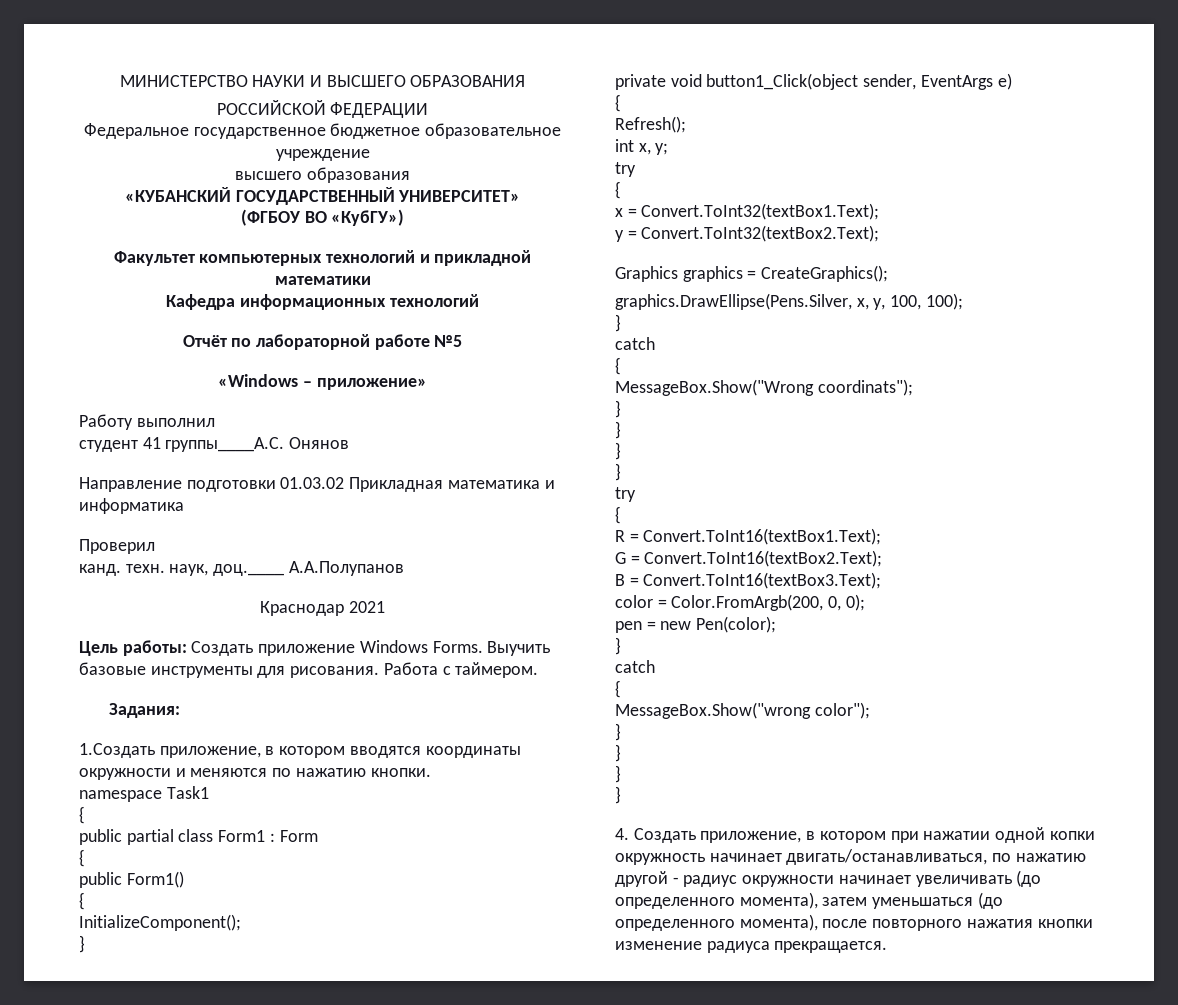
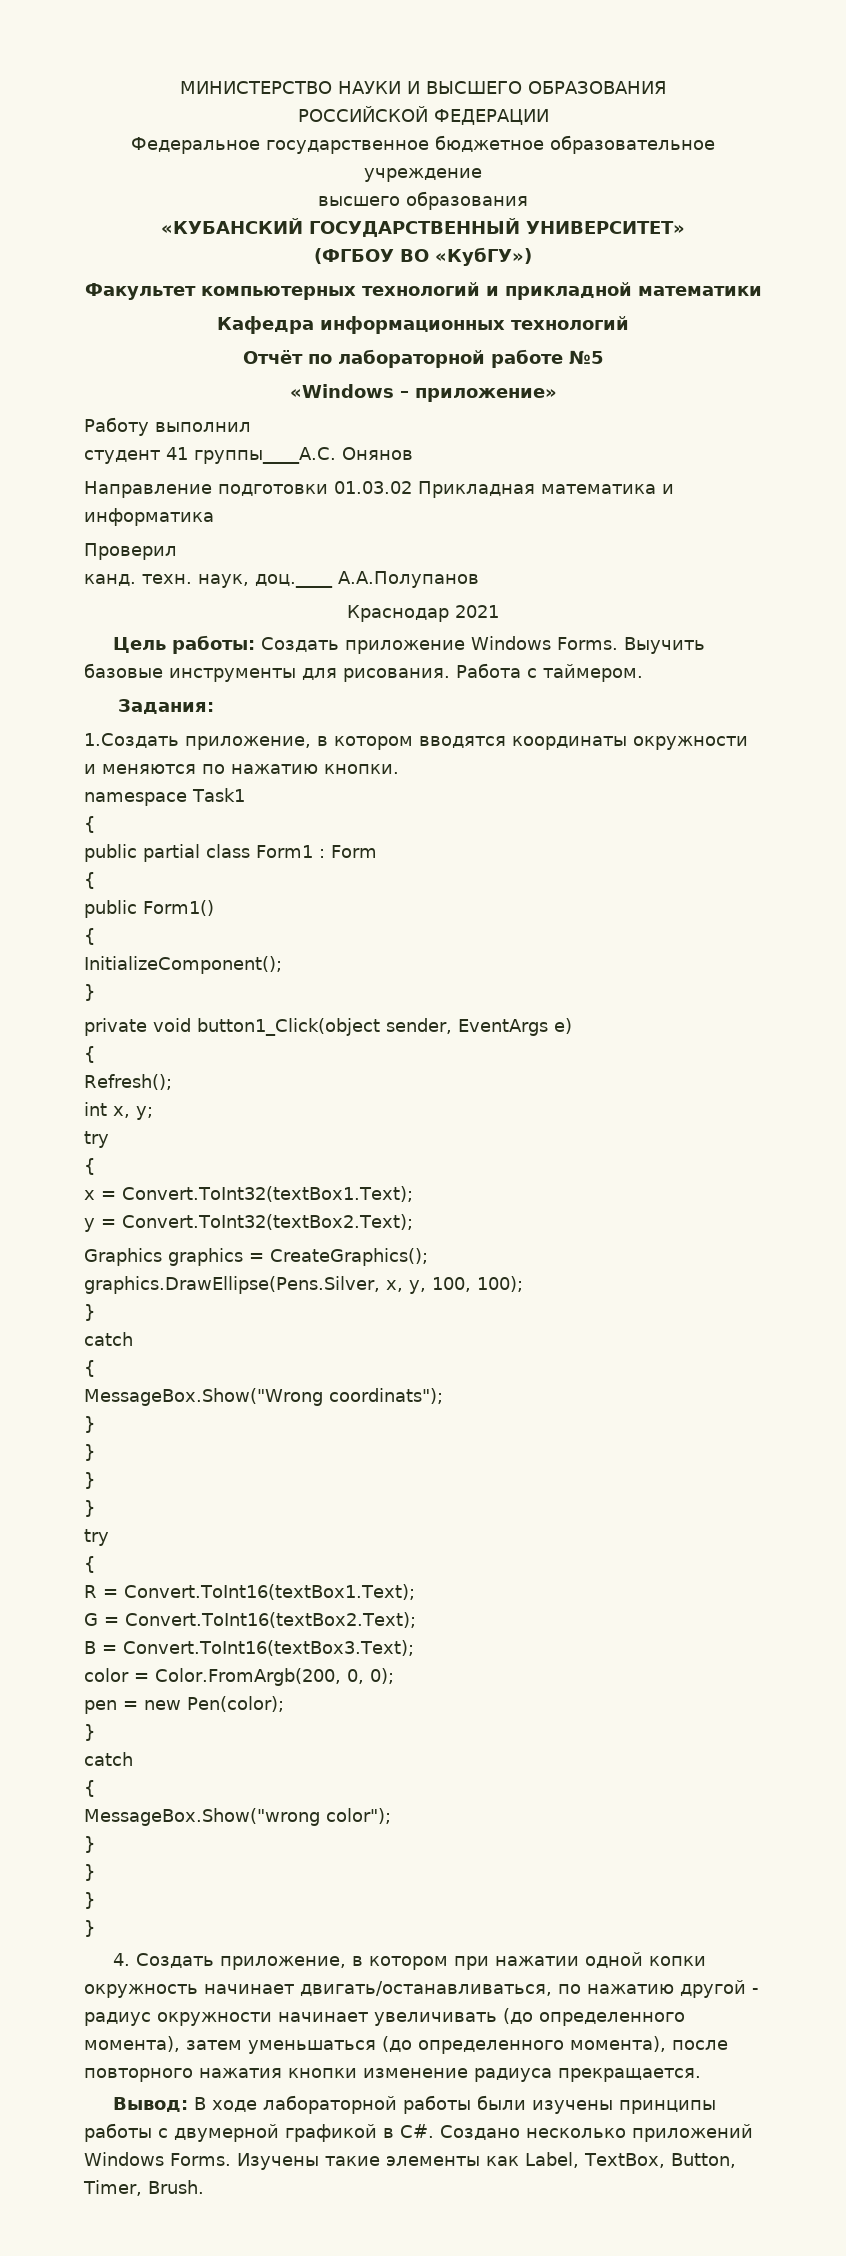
(888, 947) none -> [112,2095,716,2114] [84,2123,753,2142] [84,2152,736,2170] [83,2180,204,2196] // Вывод: В ходе лабораторной работы были изучены принципы работы с двумерной графикой в C#. Создано несколько приложений Windows Forms. Изучены такие элементы как Label, TextBox, Button, Timer, Brush.

